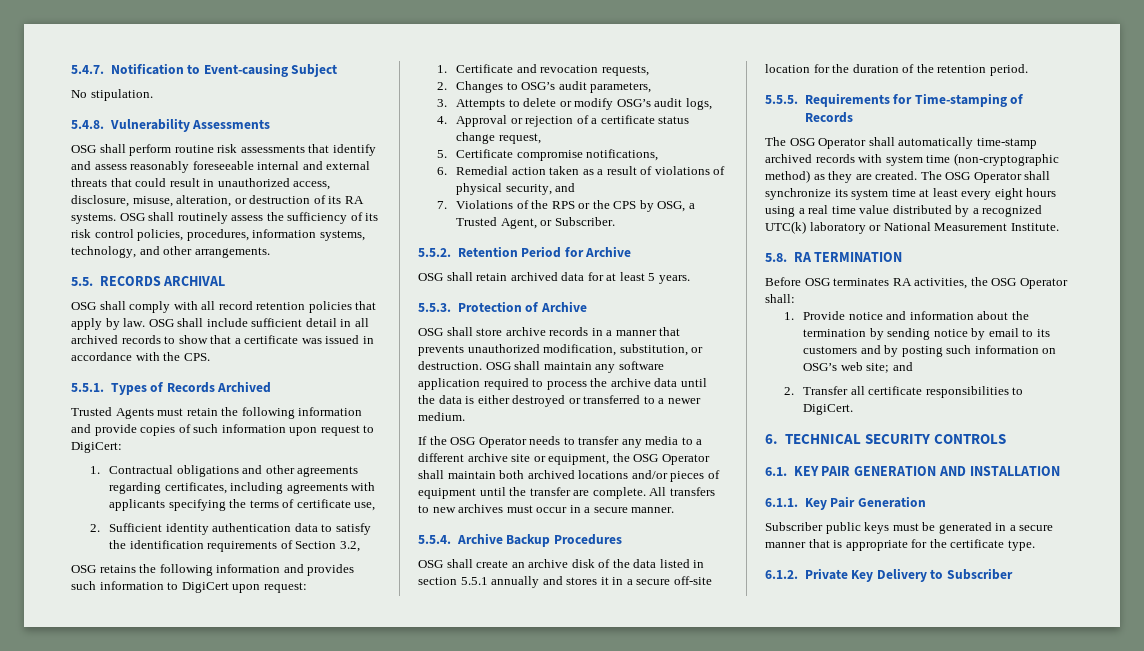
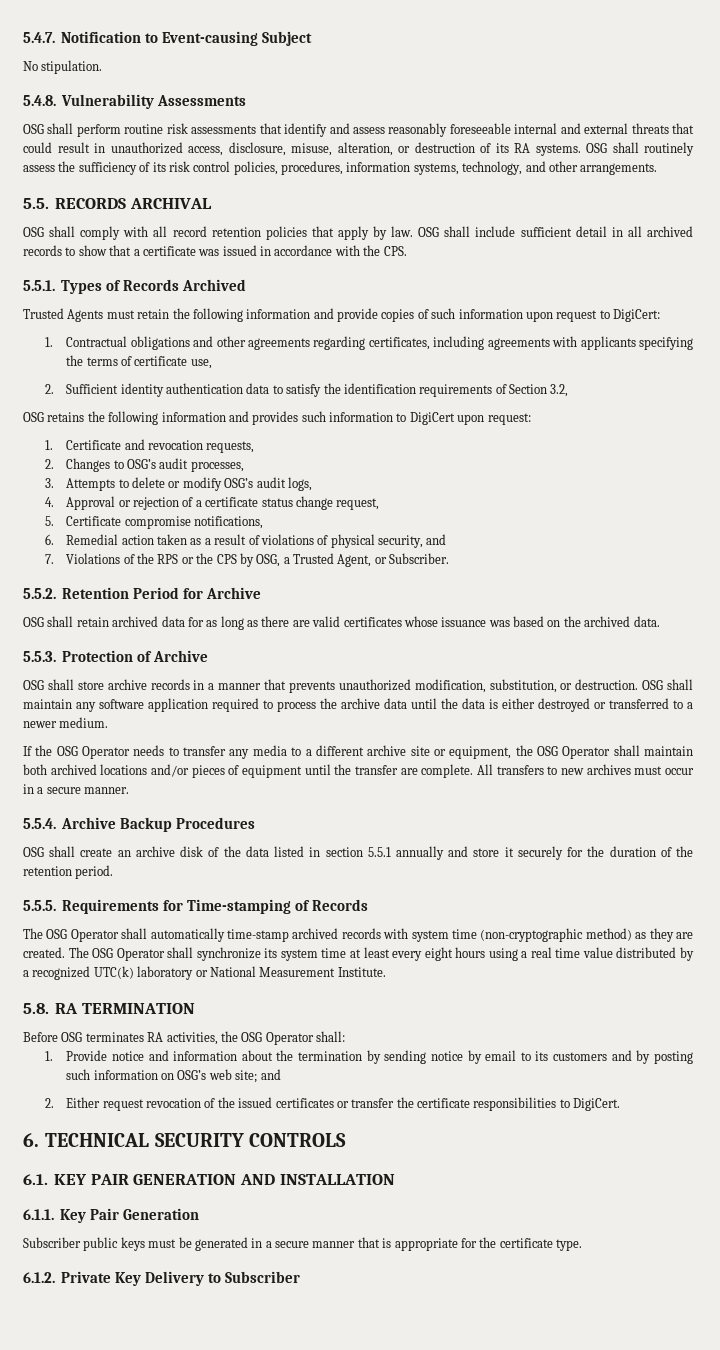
[590,82,652,93] parameters, -> [190,461,244,472] processes,
[606,272,690,284] at least 5 years. -> [206,616,660,630] as long as there are valid certificates whose issuance was based on the archived data.
[566,576,712,585] [765,64,810,73] stores it in a secure off-site location -> [473,846,563,860] store it securely
[803,386,865,395] Transfer all -> [66,1097,414,1111] Either request revocation of the issued certificates or transfer the

